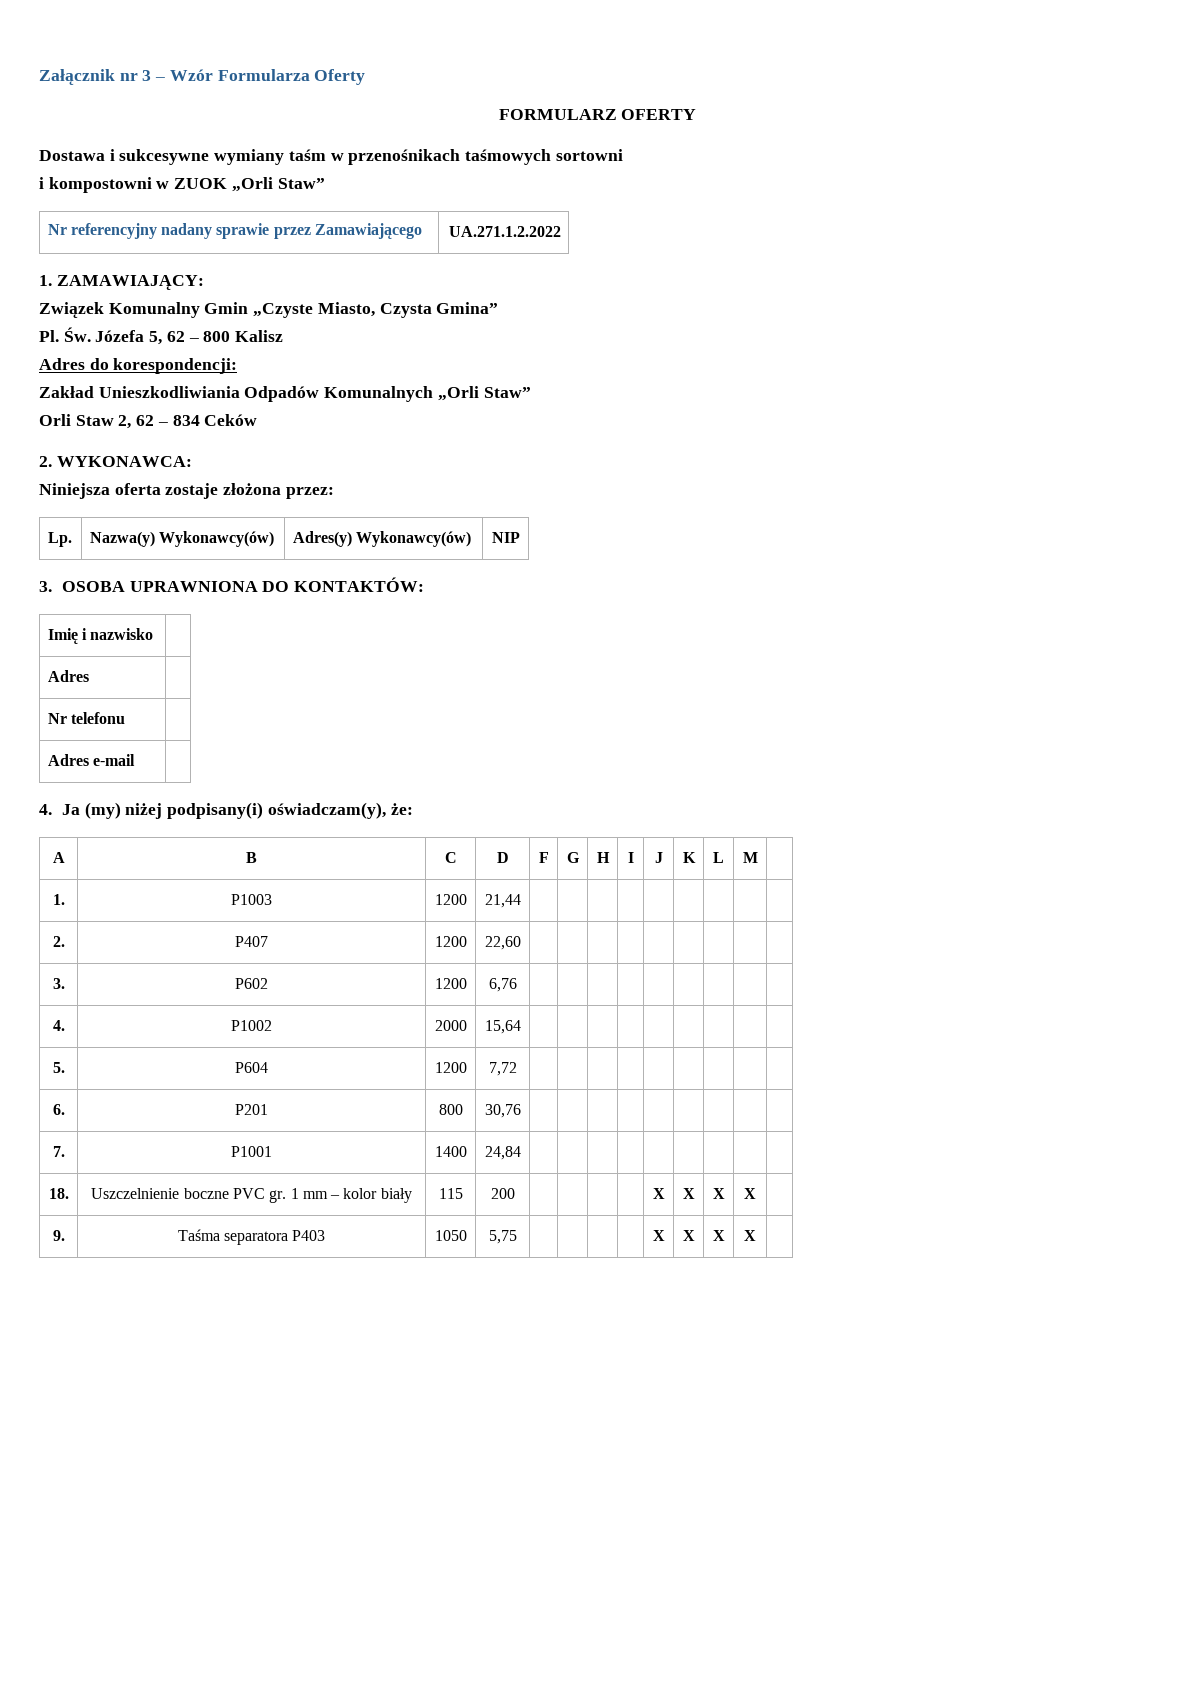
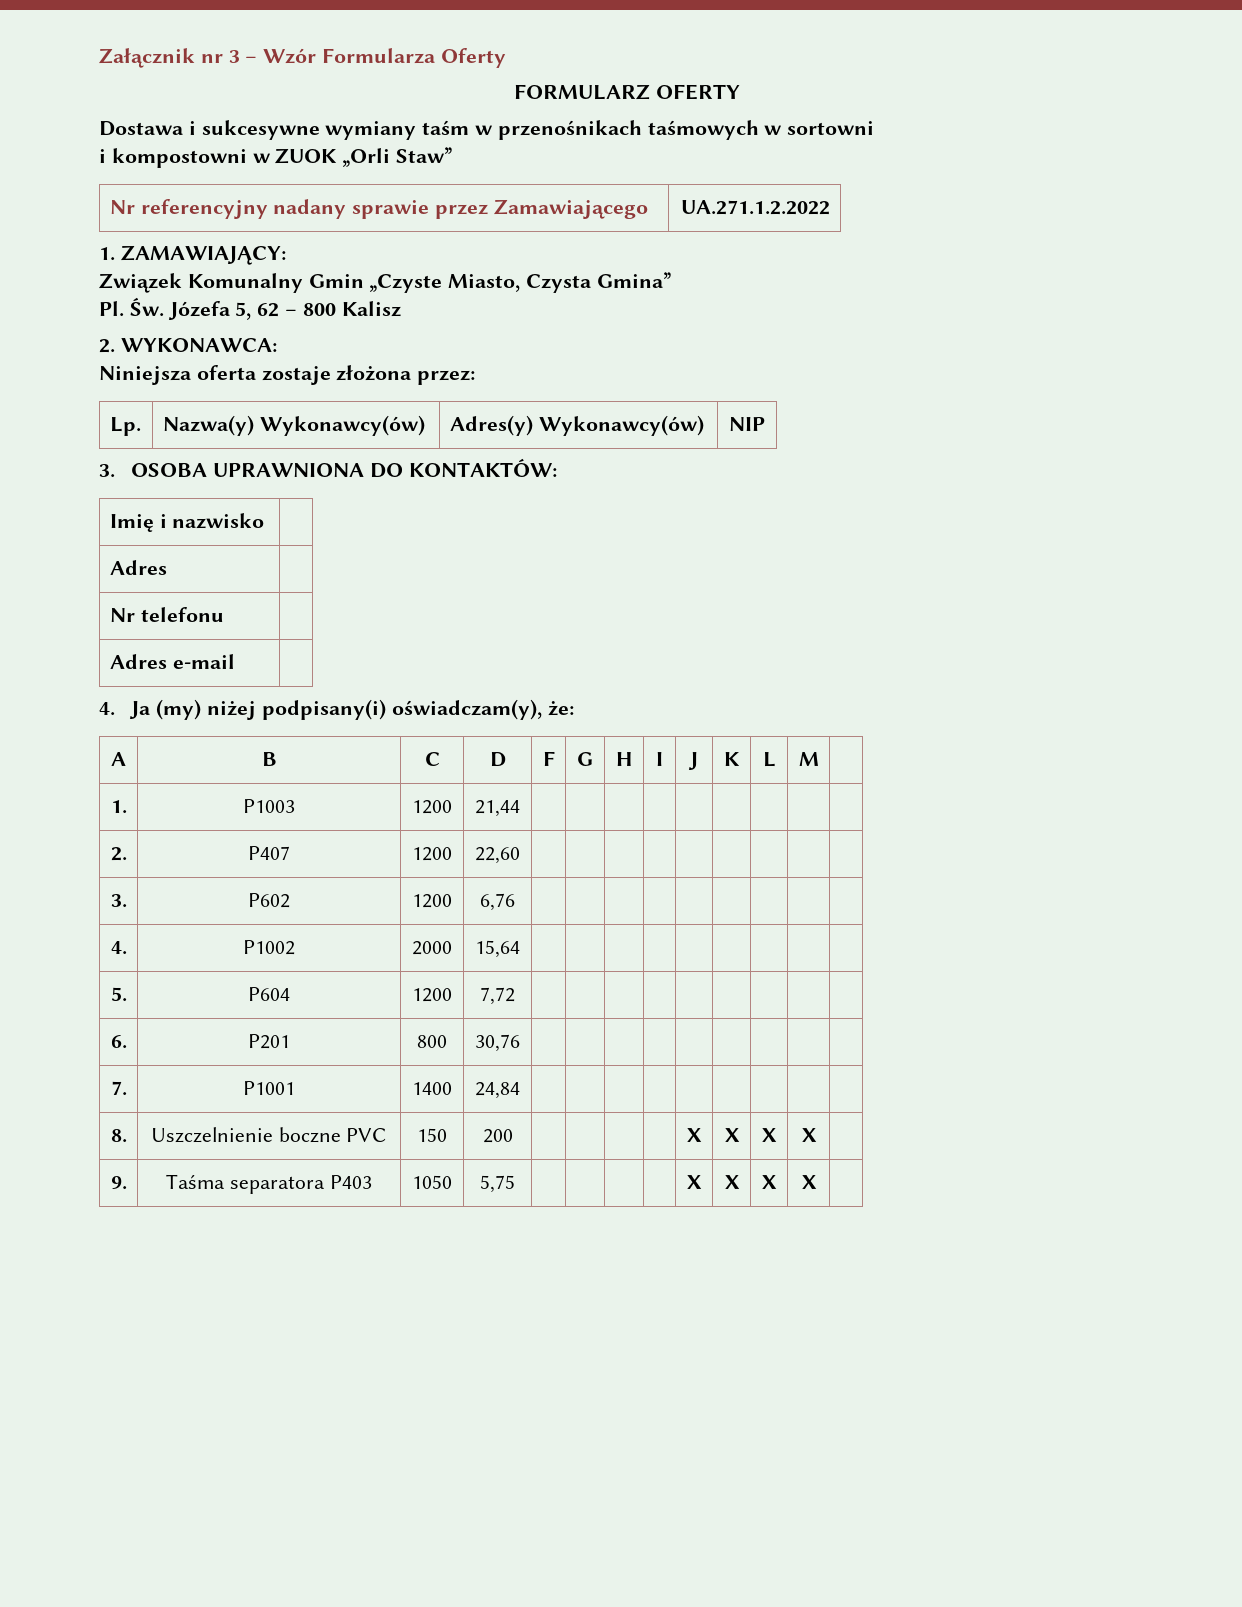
(552, 157) none -> [764,125,783,135] w
[39,358,238,374] [39,386,531,402] [39,414,258,429] // Adres do korespondencji: // Zakład Unieszkodliwiania Odpadów Komunalnych „Orli Staw” // Orli Staw 2, 62 – 834 Ceków -> (401, 309) none
[48,1188,69,1199] 18. -> [110,1129,127,1143] 8.
[269,1188,412,1203] [438,1188,463,1199] gr. 1 mm – kolor biały | 115 -> [417,1128,447,1142] | 150

